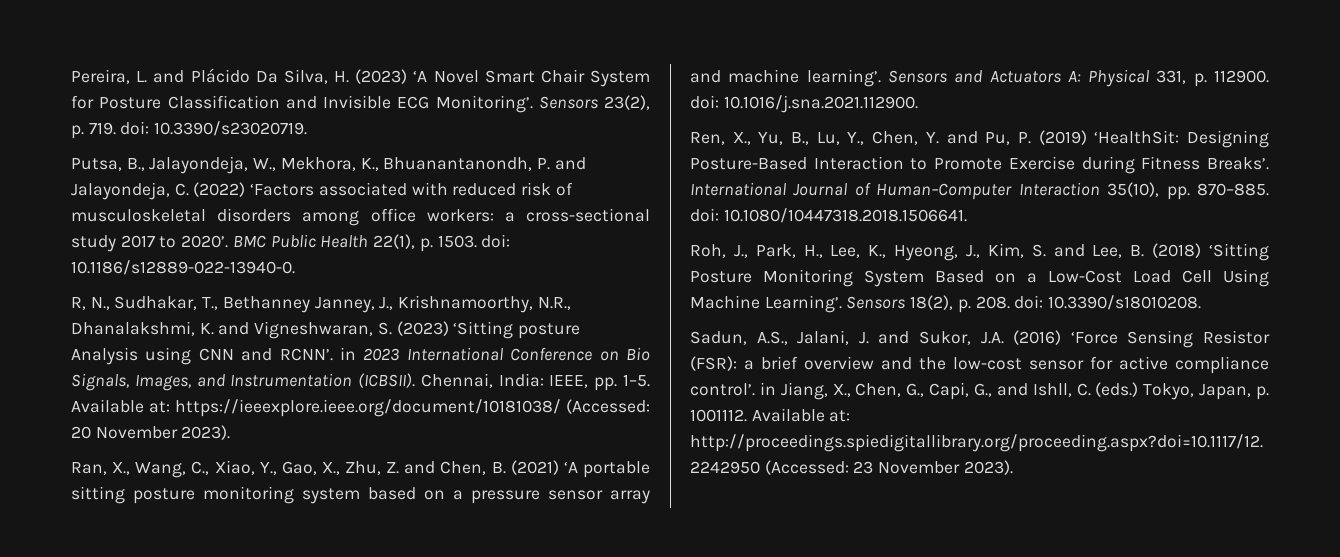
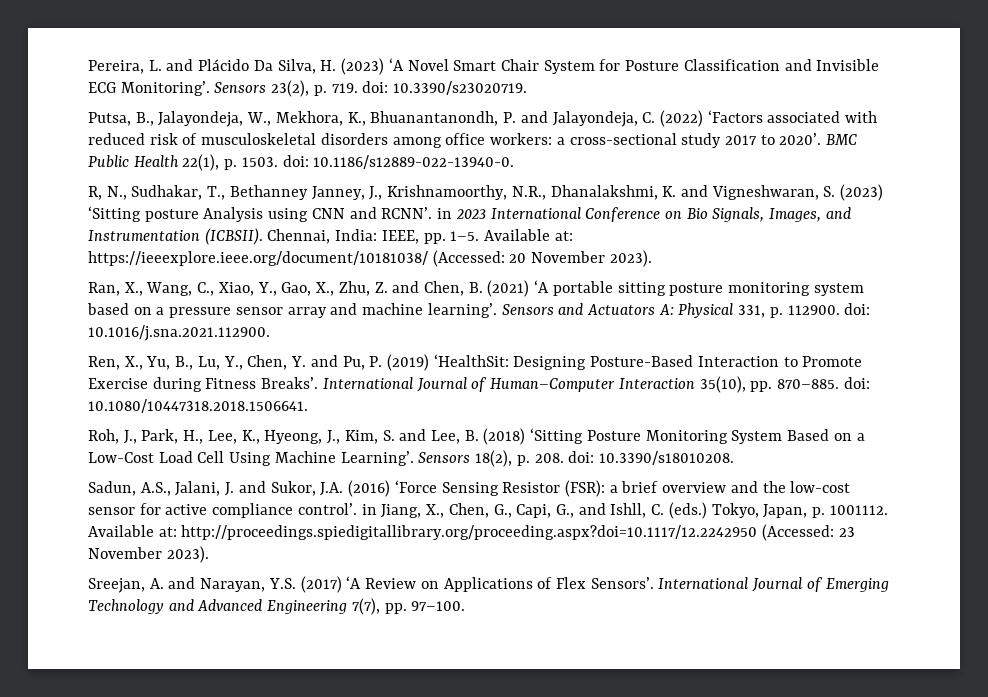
(1013, 467) none -> [88,576,889,593] [88,598,466,615] // Sreejan, A. and Narayan, Y.S. (2017) ‘A Review on Applications of Flex Sensors’. International Journal of Emerging Technology and Advanced Engineering 7(7), pp. 97–100.

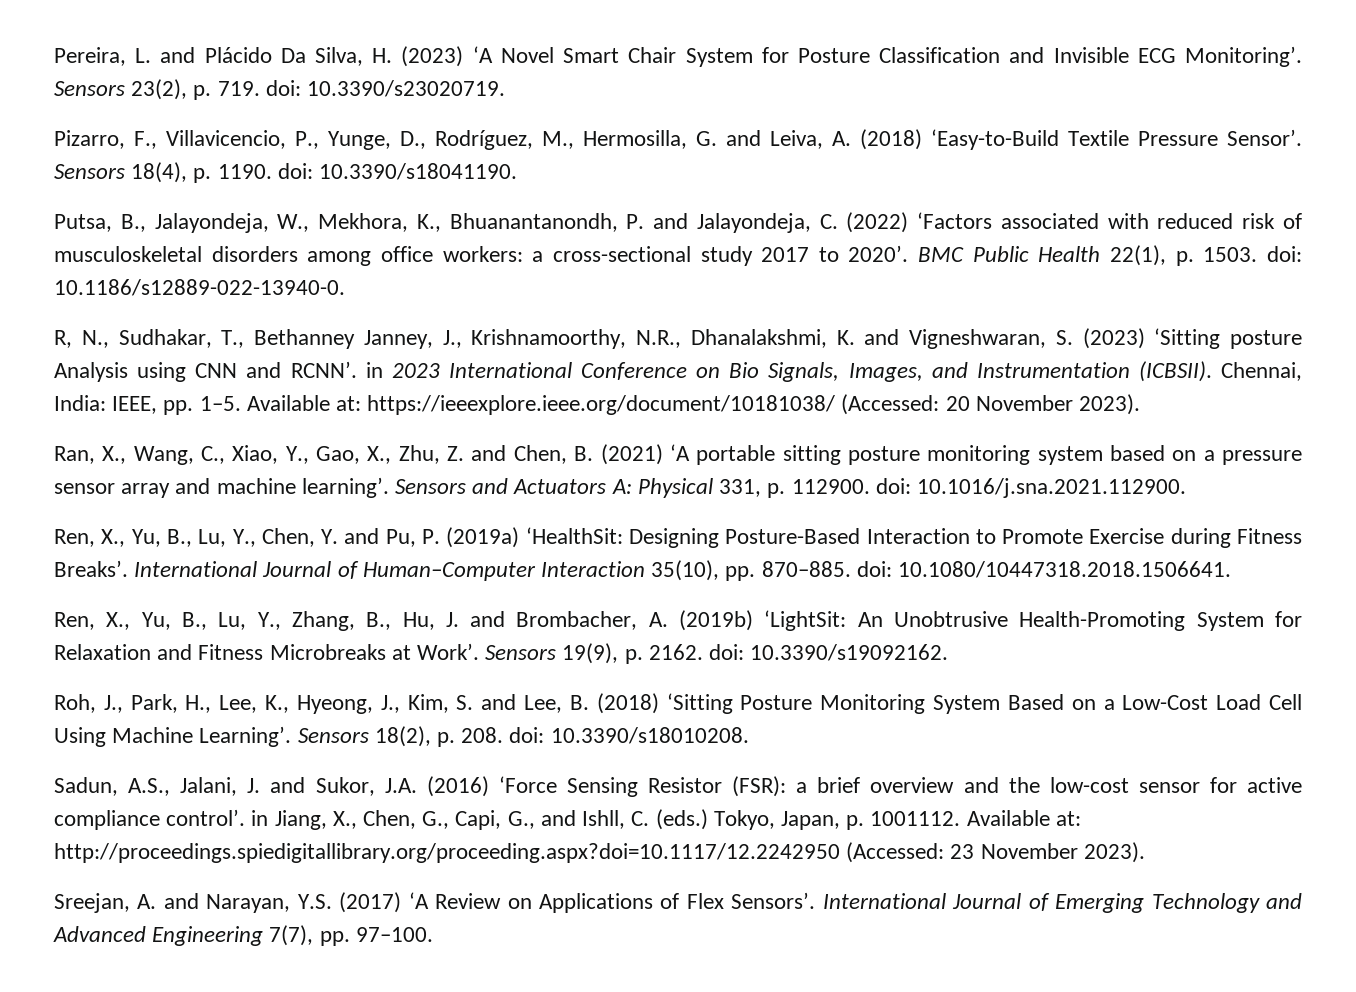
(528, 88) none -> [54,129,1302,150] [54,162,518,183] // Pizarro, F., Villavicencio, P., Yunge, D., Rodríguez, M., Hermosilla, G. and Leiva, A. (2018) ‘Easy-to-Build Textile Pressure Sensor’. Sensors 18(4), p. 1190. doi: 10.3390/s18041190.
[386,354,429,371] (2019) -> [446,527,520,548] (2019a)
(308, 406) none -> [54,610,1302,631] [54,643,949,664] // Ren, X., Yu, B., Lu, Y., Zhang, B., Hu, J. and Brombacher, A. (2019b) ‘LightSit: An Unobtrusive Health-Promoting System for Relaxation and Fitness Microbreaks at Work’. Sensors 19(9), p. 2162. doi: 10.3390/s19092162.

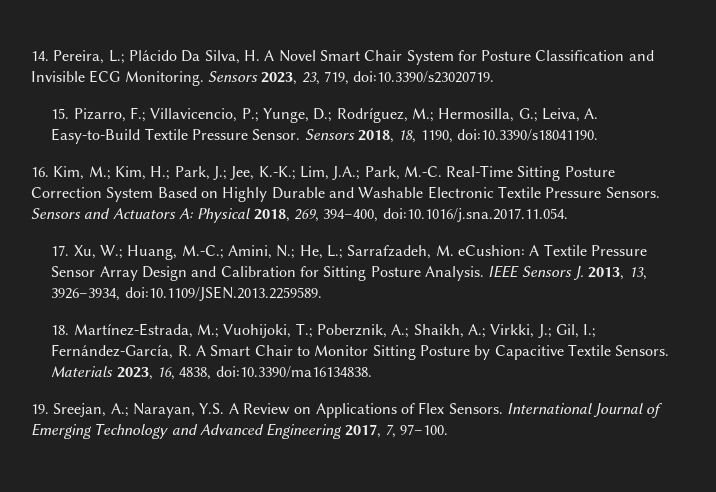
[54,47,196,66] Pereira, L. and -> [31,50,125,64] 14. Pereira, L.;
[401,46,493,67] (2023) ‘A -> [264,50,275,61] A
[1185,46,1302,67] [54,79,506,100] [54,129,1302,150] [54,162,518,183] [54,212,1302,233] [54,245,1302,266] [54,279,345,296] [54,328,1302,349] [54,361,1302,382] [54,394,1141,415] [54,444,1302,465] [54,477,389,498] Monitoring’. Sensors 23(2), p. 719. doi: 10.3390/s23020719. // Pizarro, F., Villavicencio, P., Yunge, D., Rodríguez, M., Hermosilla, G. and Leiva, A. (2018) ‘Easy-to-Build Textile Pressure Sensor’. Sensors 18(4), p. 1190. doi: 10.3390/s18041190. // Putsa, B., Jalayondeja, W., Mekhora, K., Bhuanantanondh, P. and Jalayondeja, C. (2022) ‘Factors associated with reduced risk of musculoskeletal disorders among office workers: a cross-sectional study 2017 to 2020’. BMC Public Health 22(1), p. 1503. doi: 10.1186/s12889-022-13940-0. // R, N., Sudhakar, T., Bethanney Janney, J., Krishnamoorthy, N.R., Dhanalakshmi, K. and Vigneshwaran, S. (2023) ‘Sitting posture Analysis using CNN and RCNN’. in 2023 International Conference on Bio Signals, Images, and Instrumentation (ICBSII). Chennai, India: IEEE, pp. 1–5. Available at: https://ieeexplore.ieee.org/document/10181038/ (Accessed: 20 November 2023). // Ran, X., Wang, C., Xiao, Y., Gao, X., Zhu, Z. and Chen, B. (2021) ‘A portable sitting posture monitoring system based on a pressure sensor array and machine learning’. -> [124,71,495,86] [51,107,599,123] [51,128,598,144] [31,165,615,181] [31,186,660,202] Monitoring. Sensors 2023, 23, 719, doi:10.3390/s23020719. // 15. Pizarro, F.; Villavicencio, P.; Yunge, D.; Rodríguez, M.; Hermosilla, G.; Leiva, A. Easy-to-Build Textile Pressure Sensor. Sensors 2018, 18, 1190, doi:10.3390/s18041190. // 16. Kim, M.; Kim, H.; Park, J.; Jee, K.-K.; Lim, J.A.; Park, M.-C. Real-Time Sitting Posture Correction System Based on Highly Durable and Washable Electronic Textile Pressure Sensors.
[719,478,1186,498] [54,527,1302,548] [54,560,1232,581] [54,610,1302,631] [54,643,949,664] [54,693,1302,714] [54,726,749,747] [54,776,1302,797] [54,809,1081,830] [54,842,1145,863] [54,892,429,913] 331, p. 112900. doi: 10.1016/j.sna.2021.112900. // Ren, X., Yu, B., Lu, Y., Chen, Y. and Pu, P. (2019a) ‘HealthSit: Designing Posture-Based Interaction to Promote Exercise during Fitness Breaks’. International Journal of Human–Computer Interaction 35(10), pp. 870–885. doi: 10.1080/10447318.2018.1506641. // Ren, X., Yu, B., Lu, Y., Zhang, B., Hu, J. and Brombacher, A. (2019b) ‘LightSit: An Unobtrusive Health-Promoting System for Relaxation and Fitness Microbreaks at Work’. Sensors 19(9), p. 2162. doi: 10.3390/s19092162. // Roh, J., Park, H., Lee, K., Hyeong, J., Kim, S. and Lee, B. (2018) ‘Sitting Posture Monitoring System Based on a Low-Cost Load Cell Using Machine Learning’. Sensors 18(2), p. 208. doi: 10.3390/s18010208. // Sadun, A.S., Jalani, J. and Sukor, J.A. (2016) ‘Force Sensing Resistor (FSR): a brief overview and the low-cost sensor for active compliance control’. in Jiang, X., Chen, G., Capi, G., and Ishll, C. (eds.) Tokyo, Japan, p. 1001112. Available at: http://proceedings.spiedigitallibrary.org/proceeding.aspx?doi=10.1117/12.2242950 (Accessed: 23 November 2023). // Sreejan, A. and Narayan, Y.S. (2017) ‘A -> [253,208,568,222] [51,244,647,260] [51,265,647,281] [51,286,322,301] [51,323,597,338] [51,344,670,360] [51,366,372,380] [31,403,239,418] 2018, 269, 394–400, doi:10.1016/j.sna.2017.11.054. // 17. Xu, W.; Huang, M.-C.; Amini, N.; He, L.; Sarrafzadeh, M. eCushion: A Textile Pressure Sensor Array Design and Calibration for Sitting Posture Analysis. IEEE Sensors J. 2013, 13, 3926–3934, doi:10.1109/JSEN.2013.2259589. // 18. Martínez-Estrada, M.; Vuohijoki, T.; Poberznik, A.; Shaikh, A.; Virkki, J.; Gil, I.; Fernández-García, R. A Smart Chair to Monitor Sitting Posture by Capacitive Textile Sensors. Materials 2023, 16, 4838, doi:10.3390/ma16134838. // 19. Sreejan, A.; Narayan, Y.S. A
[731,892,816,909] Sensors’. -> [448,403,503,414] Sensors.
[269,925,350,946] 7(7), pp. -> [344,424,396,438] 2017, 7,

